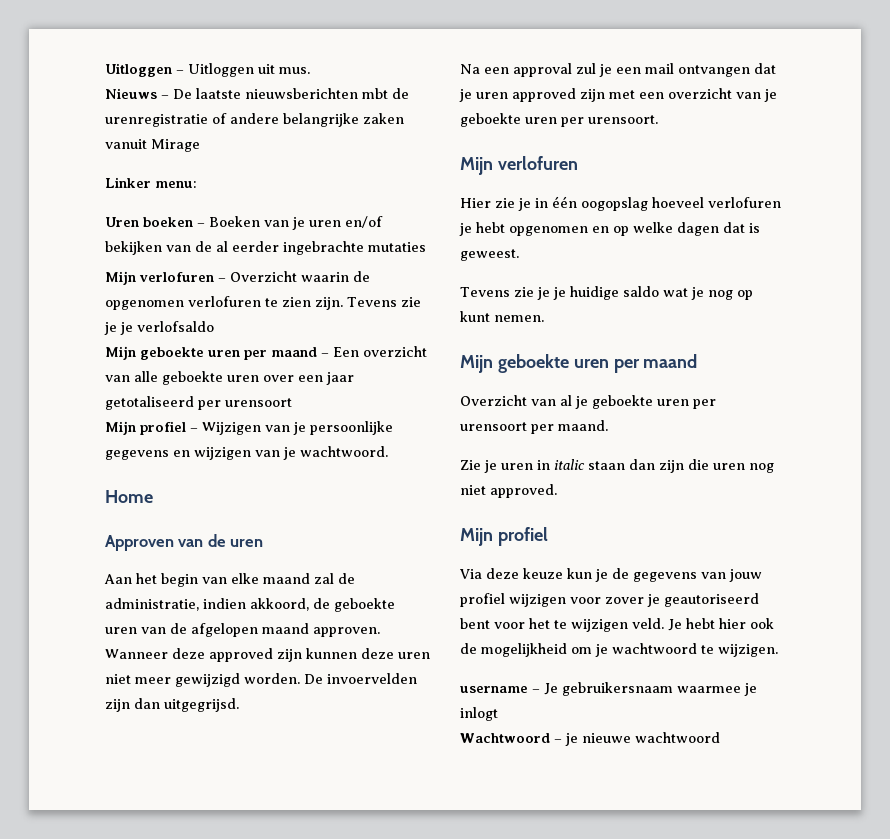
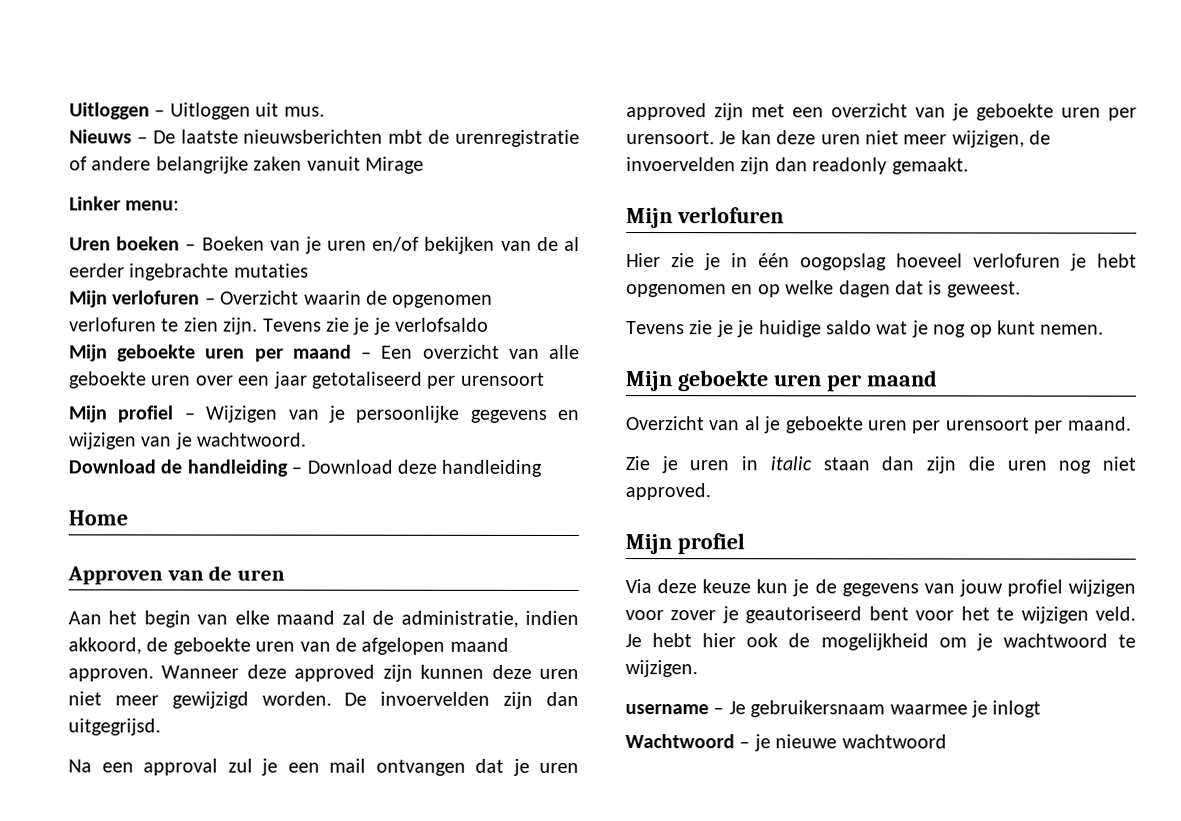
(388, 451) none -> [68,459,543,477] // Download de handleiding – Download deze handleiding
(658, 119) none -> [719,130,1052,148] [626,157,969,175] Je kan deze uren niet meer wijzigen, de invoervelden zijn dan readonly gemaakt.

